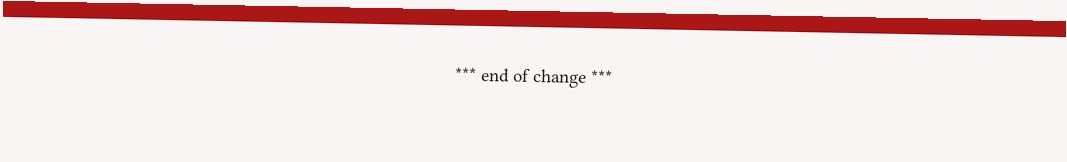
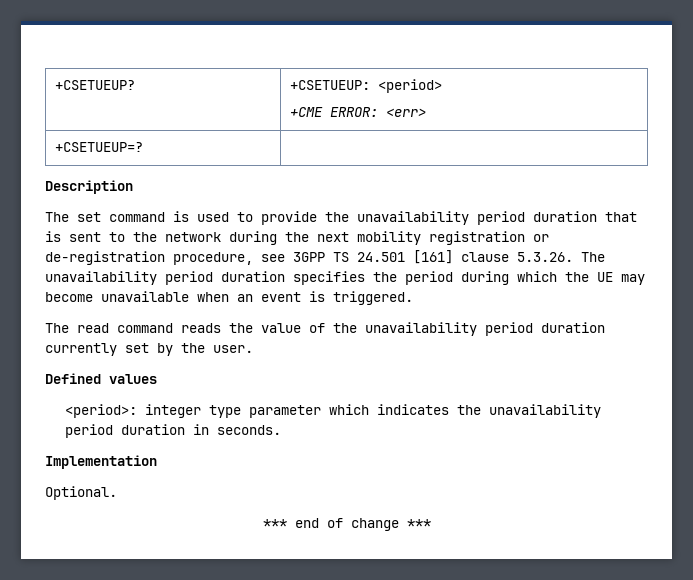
(454, 74) none -> [54,80,135,90] [289,79,442,93] [289,107,426,117] [54,142,143,152] [45,180,133,194] [45,211,637,225] [45,231,549,245] [45,250,605,265] [45,271,645,285] [45,291,413,305] [45,322,605,336] [45,343,253,356] [45,373,157,384] [65,404,602,418] [65,424,282,438] [45,455,157,469] [45,486,117,500] +CSETUEUP? | +CSETUEUP: <period> // +CME ERROR: <err> // +CSETUEUP=? | // Description // The set command is used to provide the unavailability period duration that is sent to the network during the next mobility registration or de-registration procedure, see 3GPP TS 24.501 [161] clause 5.3.26. The unavailability period duration specifies the period during which the UE may become unavailable when an event is triggered. // The read command reads the value of the unavailability period duration currently set by the user. // Defined values // <period>: integer type parameter which indicates the unavailability period duration in seconds. // Implementation // Optional. //

